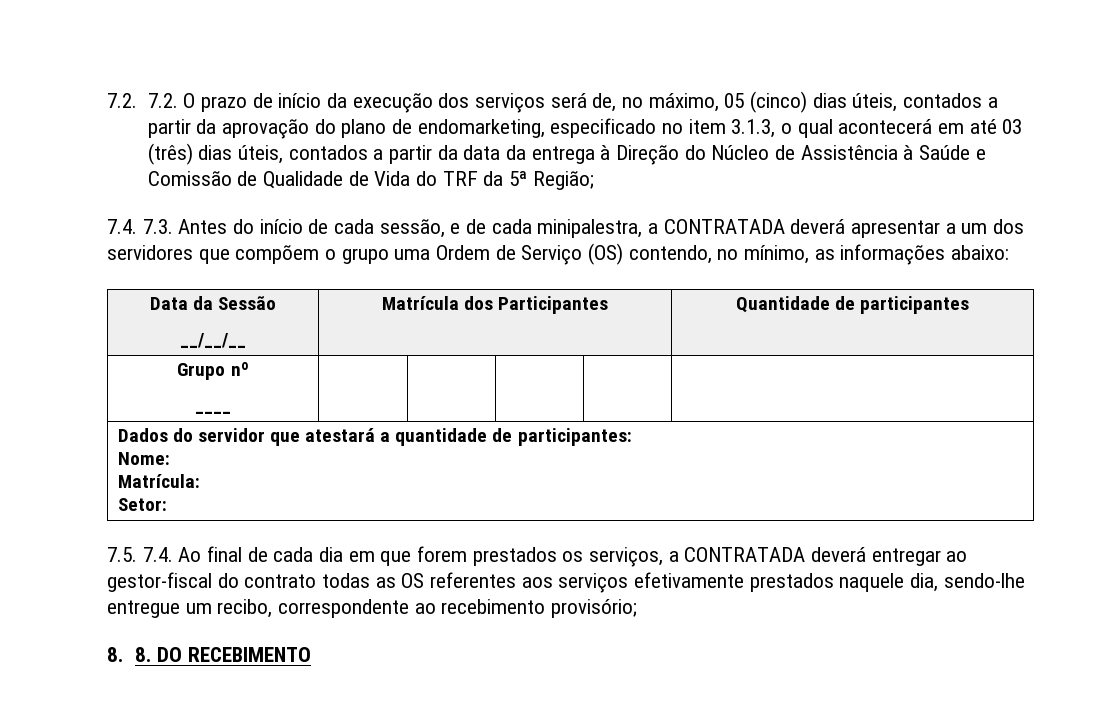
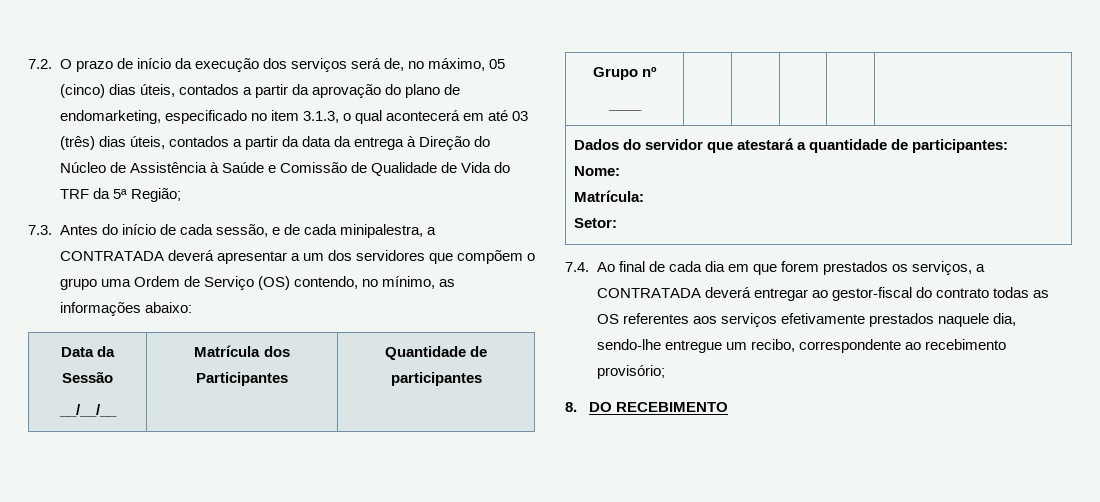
[107,93,178,108] 7.2. 7.2. -> [28,59,52,69] 7.2.
[107,219,137,234] 7.4. -> (181, 195) none
[107,547,137,562] 7.5. -> (617, 223) none
[135,647,152,662] 8. -> (577, 407) none

